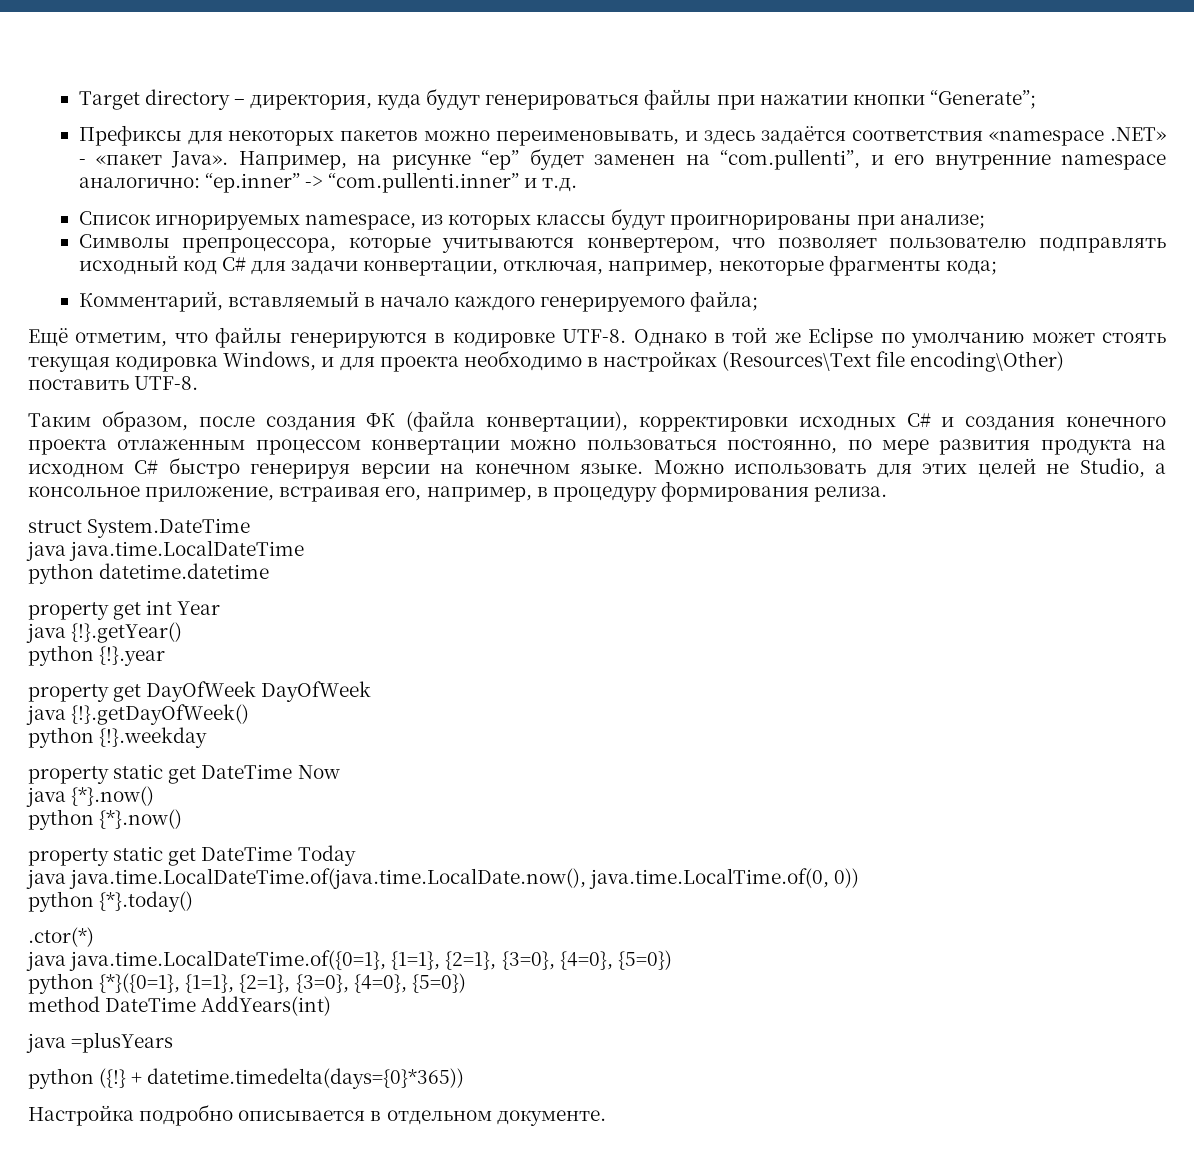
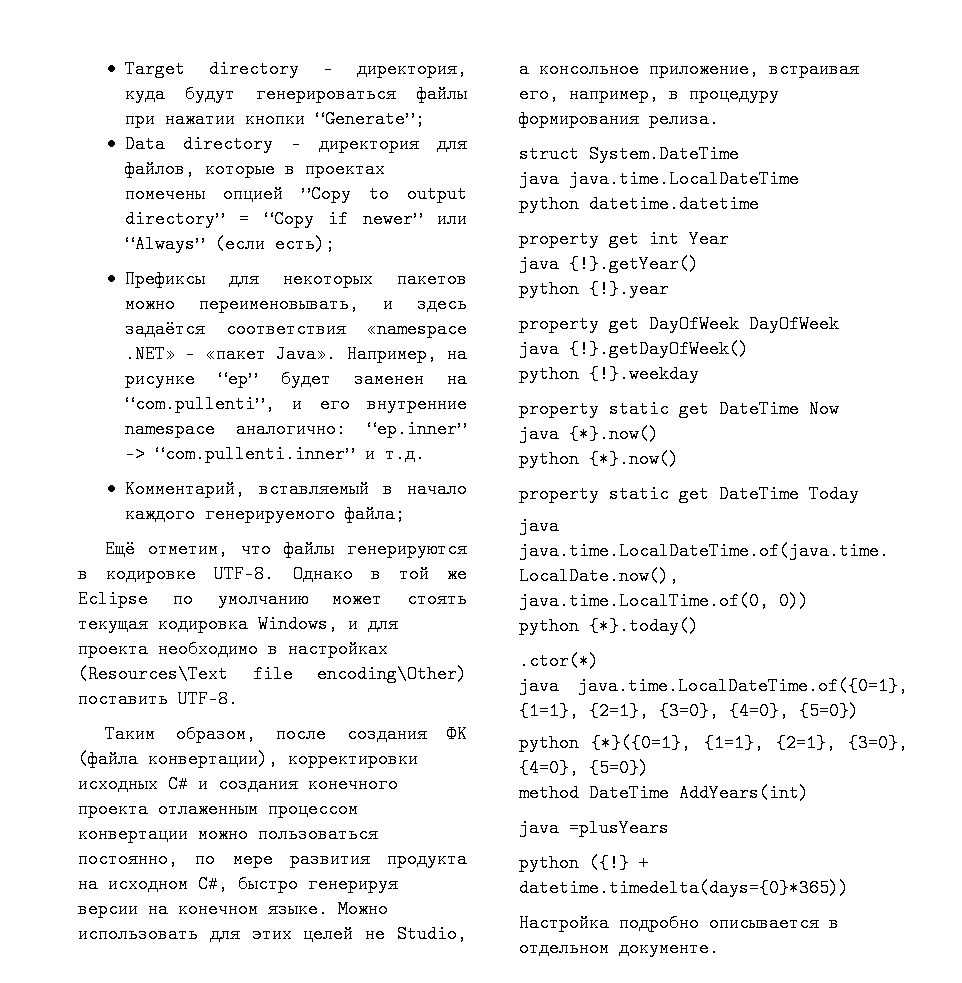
(1036, 99) none -> [124,135,468,153] [124,160,385,178] [124,185,467,203] [124,210,468,228] [124,235,335,253] // Data directory – директория для файлов, которые в проектах помечены опцией ”Copy to output directory” = “Copy if newer” или “Always” (если есть);
[78,208,985,230] [78,234,1166,253] [78,255,997,276] // Список игнорируемых namespace, из которых классы будут проигнорированы при анализе; // Символы препроцессора, которые учитываются конвертером, что позволяет пользователю подправлять исходный код C# для задачи конвертации, отключая, например, некоторые фрагменты кода; -> (425, 454) none
[134,460,159,474] C# -> [198,875,228,893] C#,

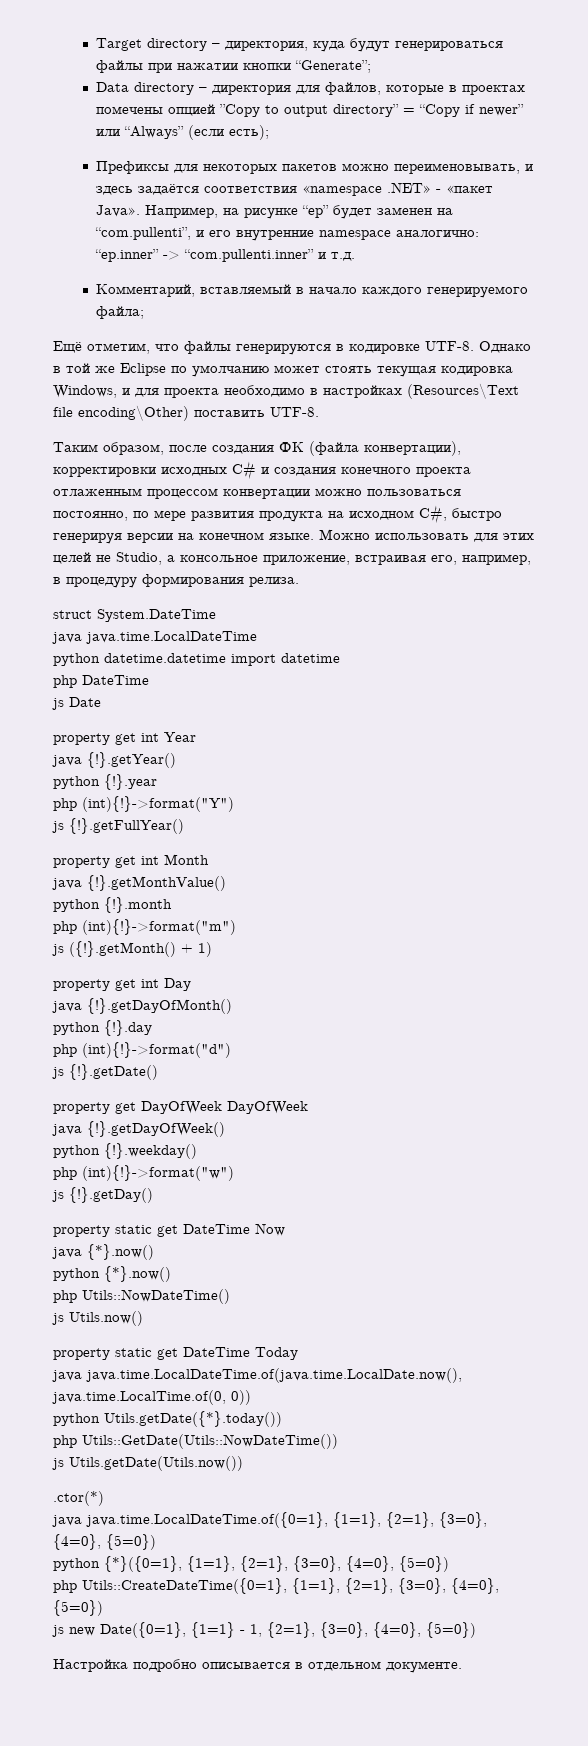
(759, 204) none -> [231,653,340,666] [53,675,149,688] [52,697,101,710] import datetime // php DateTime // js Date
(669, 289) none -> [53,796,234,812] [52,818,184,834] [53,854,209,868] [52,875,226,891] [53,897,172,913] [53,919,236,935] [52,941,212,957] [53,978,191,991] [52,998,232,1014] [53,1020,152,1036] [53,1042,231,1058] [52,1064,158,1080] // php (int){!}->format("Y") // js {!}.getFullYear() // property get int Month // java {!}.getMonthValue() // python {!}.month // php (int){!}->format("m") // js ({!}.getMonth() + 1) // property get int Day // java {!}.getDayOfMonth() // python {!}.day // php (int){!}->format("d") // js {!}.getDate()
[589,365,699,383] {!}.weekday -> [104,1143,197,1159] [53,1165,234,1181] [52,1187,153,1203] {!}.weekday() // php (int){!}->format("w") // js {!}.getDay()
(679, 459) none -> [53,1289,230,1304] [52,1311,143,1326] // php Utils::NowDateTime() // js Utils.now()
[589,617,699,635] {*}.today() -> [104,1411,282,1427] [53,1434,338,1449] [52,1456,243,1471] Utils.getDate({*}.today()) // php Utils::GetDate(Utils::NowDateTime()) // js Utils.getDate(Utils.now())
[519,784,809,802] [519,819,669,837] [519,854,649,872] [519,879,849,897] method DateTime AddYears(int) // java =plusYears // python ({!} + datetime.timedelta(days={0}*365)) -> [53,1578,499,1594] [53,1600,103,1616] [52,1622,476,1638] php Utils::CreateDateTime({0=1}, {1=1}, {2=1}, {3=0}, {4=0}, {5=0}) // js new Date({0=1}, {1=1} - 1, {2=1}, {3=0}, {4=0}, {5=0})

